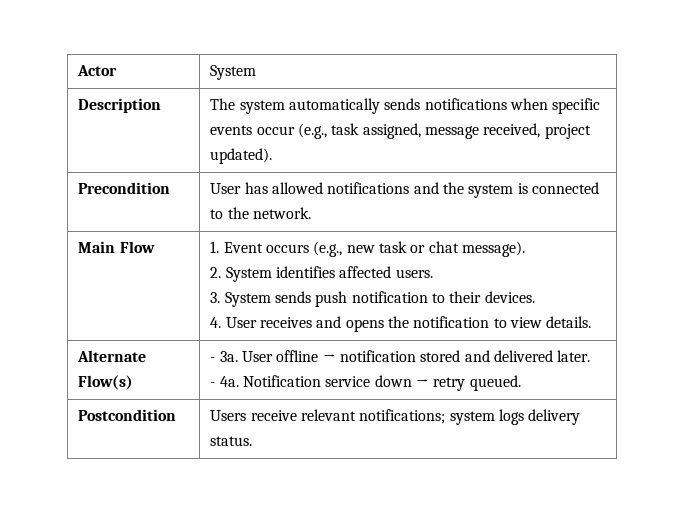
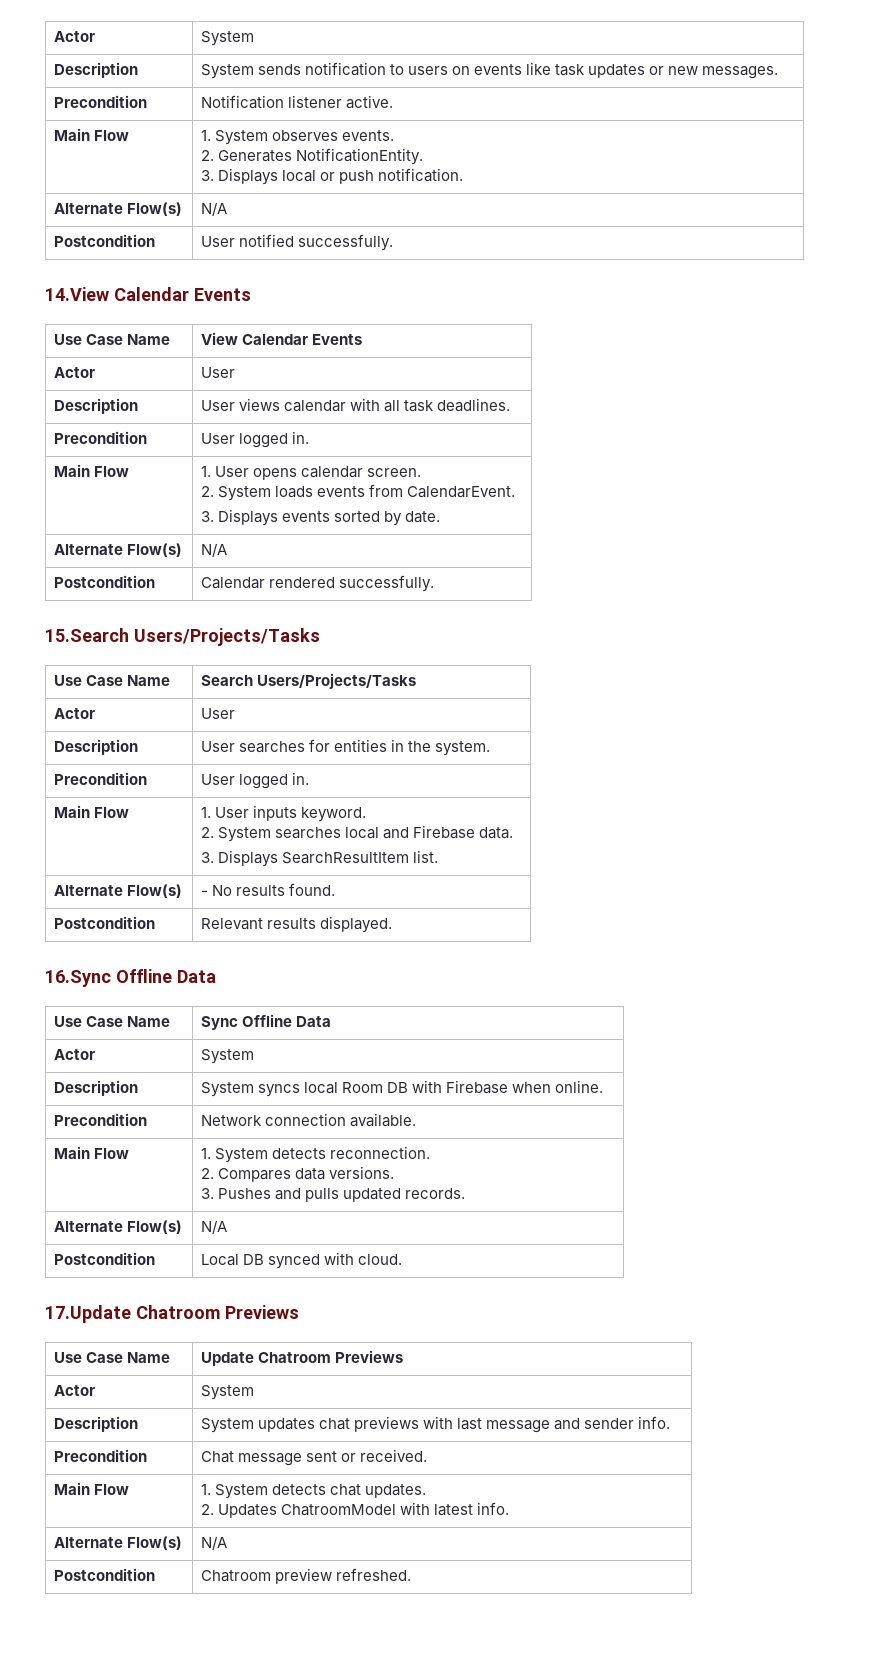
[77,65,118,76] [210,65,257,80] [78,98,162,113] [210,98,601,114] [210,123,591,139] [210,148,273,164] [78,182,171,194] [210,182,599,198] [210,207,311,219] [78,241,155,253] [210,241,525,257] [210,266,433,282] [210,291,535,307] [210,316,592,332] [77,350,147,362] [78,375,134,390] [210,350,591,362] [210,375,521,391] [78,409,177,421] [210,409,581,425] [210,436,253,446] Actor | System // Description | The system automatically sends notifications when specific events occur (e.g., task assigned, message received, project updated). // Precondition | User has allowed notifications and the system is connected to the network. // Main Flow | 1. Event occurs (e.g., new task or chat message). // 2. System identifies affected users. // 3. System sends push notification to their devices. // 4. User receives and opens the notification to view details. // Alternate Flow(s) | - 3a. User offline → notification stored and delivered later. // - 4a. Notification service down → retry queued. // Postcondition | Users receive relevant notifications; system logs delivery status. -> [53,31,95,42] [200,31,254,46] [53,62,138,78] [200,62,779,79] [53,95,147,108] [200,95,393,109] [53,128,129,141] [200,130,394,145] [200,148,423,165] [200,168,464,185] [53,202,182,216] [200,202,227,216] [53,234,155,247] [200,234,393,251] [45,287,251,301] [53,334,170,345] [200,332,362,345] [53,367,95,378] [200,367,235,378] [53,398,138,414] [200,398,511,412] [53,431,147,444] [200,431,309,448] [53,464,129,477] [200,466,422,480] [200,484,516,501] [200,509,441,526] [53,543,182,557] [200,543,227,557] [53,575,155,588] [200,575,434,592] [45,628,320,646] [53,675,170,686] [200,673,416,689] [53,708,95,719] [200,708,235,719] [53,739,138,755] [200,739,491,756] [53,772,147,785] [200,772,309,789] [53,805,129,818] [200,805,366,822] [200,825,514,842] [200,850,438,867] [53,884,182,898] [200,883,335,896] [53,916,155,929] [200,916,392,933] [45,969,216,987] [53,1016,170,1027] [200,1014,331,1030] [53,1049,95,1060] [200,1049,254,1064] [53,1080,138,1096] [200,1080,604,1097] [53,1113,147,1126] [200,1113,416,1127] [53,1146,129,1159] [200,1146,430,1163] [200,1166,394,1182] [200,1188,466,1202] [53,1220,182,1234] [200,1220,227,1234] [53,1252,155,1265] [200,1252,403,1269] [45,1305,299,1323] [53,1352,170,1363] [200,1350,403,1366] [53,1385,95,1396] [200,1385,254,1400] [53,1416,138,1432] [200,1416,671,1433] [53,1449,147,1462] [200,1449,428,1466] [53,1482,129,1495] [200,1484,427,1499] [200,1502,510,1518] [53,1536,182,1550] [200,1536,227,1550] [53,1568,155,1581] [200,1568,411,1584] Actor | System // Description | System sends notification to users on events like task updates or new messages. // Precondition | Notification listener active. // Main Flow | 1. System observes events. // 2. Generates NotificationEntity. // 3. Displays local or push notification. // Alternate Flow(s) | N/A // Postcondition | User notified successfully. // 14.View Calendar Events // Use Case Name | View Calendar Events // Actor | User // Description | User views calendar with all task deadlines. // Precondition | User logged in. // Main Flow | 1. User opens calendar screen. // 2. System loads events from CalendarEvent. // 3. Displays events sorted by date. // Alternate Flow(s) | N/A // Postcondition | Calendar rendered successfully. // 15.Search Users/Projects/Tasks // Use Case Name | Search Users/Projects/Tasks // Actor | User // Description | User searches for entities in the system. // Precondition | User logged in. // Main Flow | 1. User inputs keyword. // 2. System searches local and Firebase data. // 3. Displays SearchResultItem list. // Alternate Flow(s) | - No results found. // Postcondition | Relevant results displayed. // 16.Sync Offline Data // Use Case Name | Sync Offline Data // Actor | System // Description | System syncs local Room DB with Firebase when online. // Precondition | Network connection available. // Main Flow | 1. System detects reconnection. // 2. Compares data versions. // 3. Pushes and pulls updated records. // Alternate Flow(s) | N/A // Postcondition | Local DB synced with cloud. // 17.Update Chatroom Previews // Use Case Name | Update Chatroom Previews // Actor | System // Description | System updates chat previews with last message and sender info. // Precondition | Chat message sent or received. // Main Flow | 1. System detects chat updates. // 2. Updates ChatroomModel with latest info. // Alternate Flow(s) | N/A // Postcondition | Chatroom preview refreshed.

